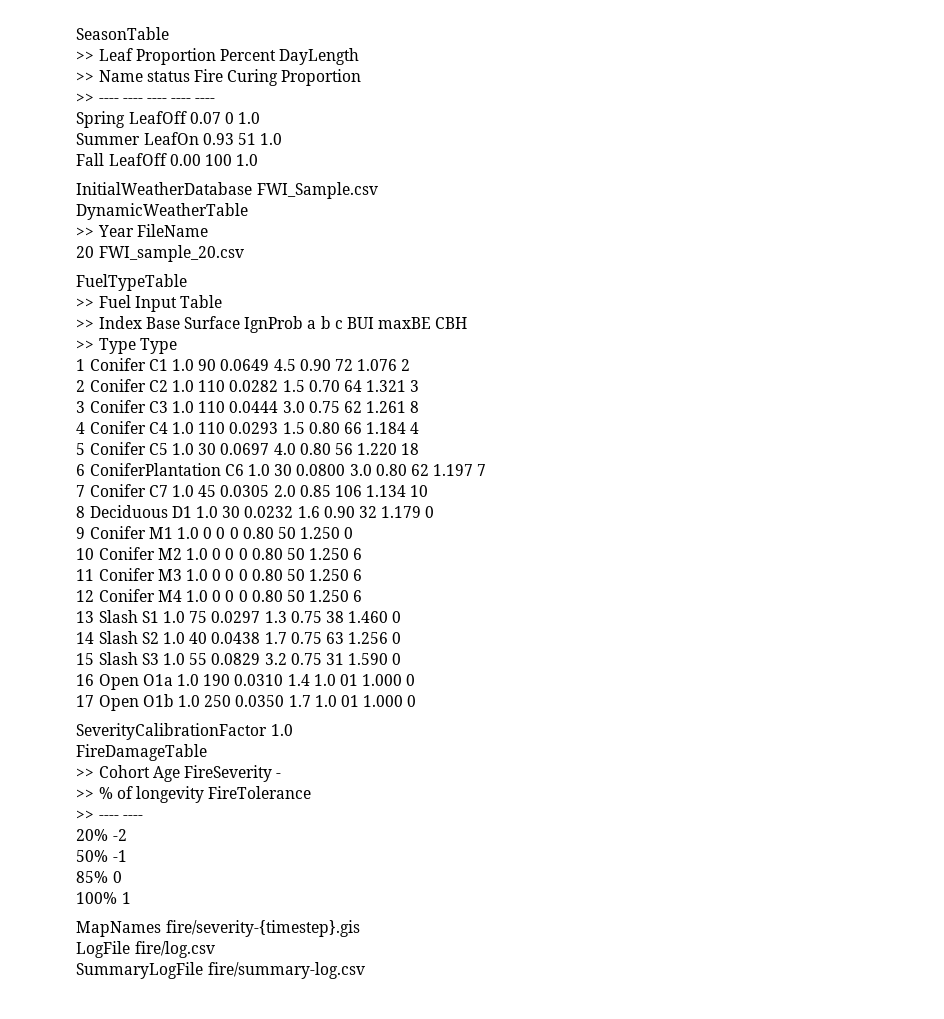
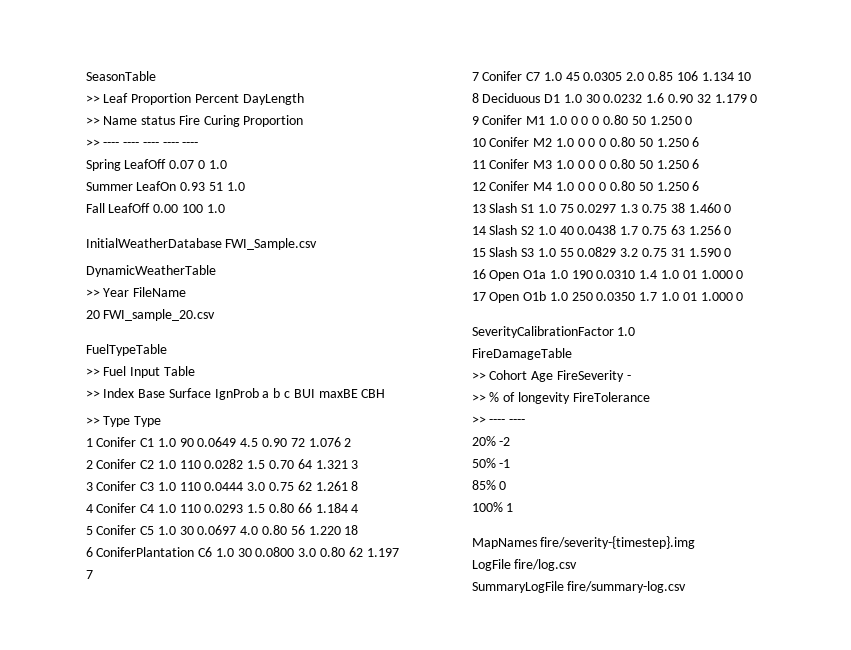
[165,920,360,937] fire/severity-{timestep}.gis -> [540,536,696,549] fire/severity-{timestep}.img

